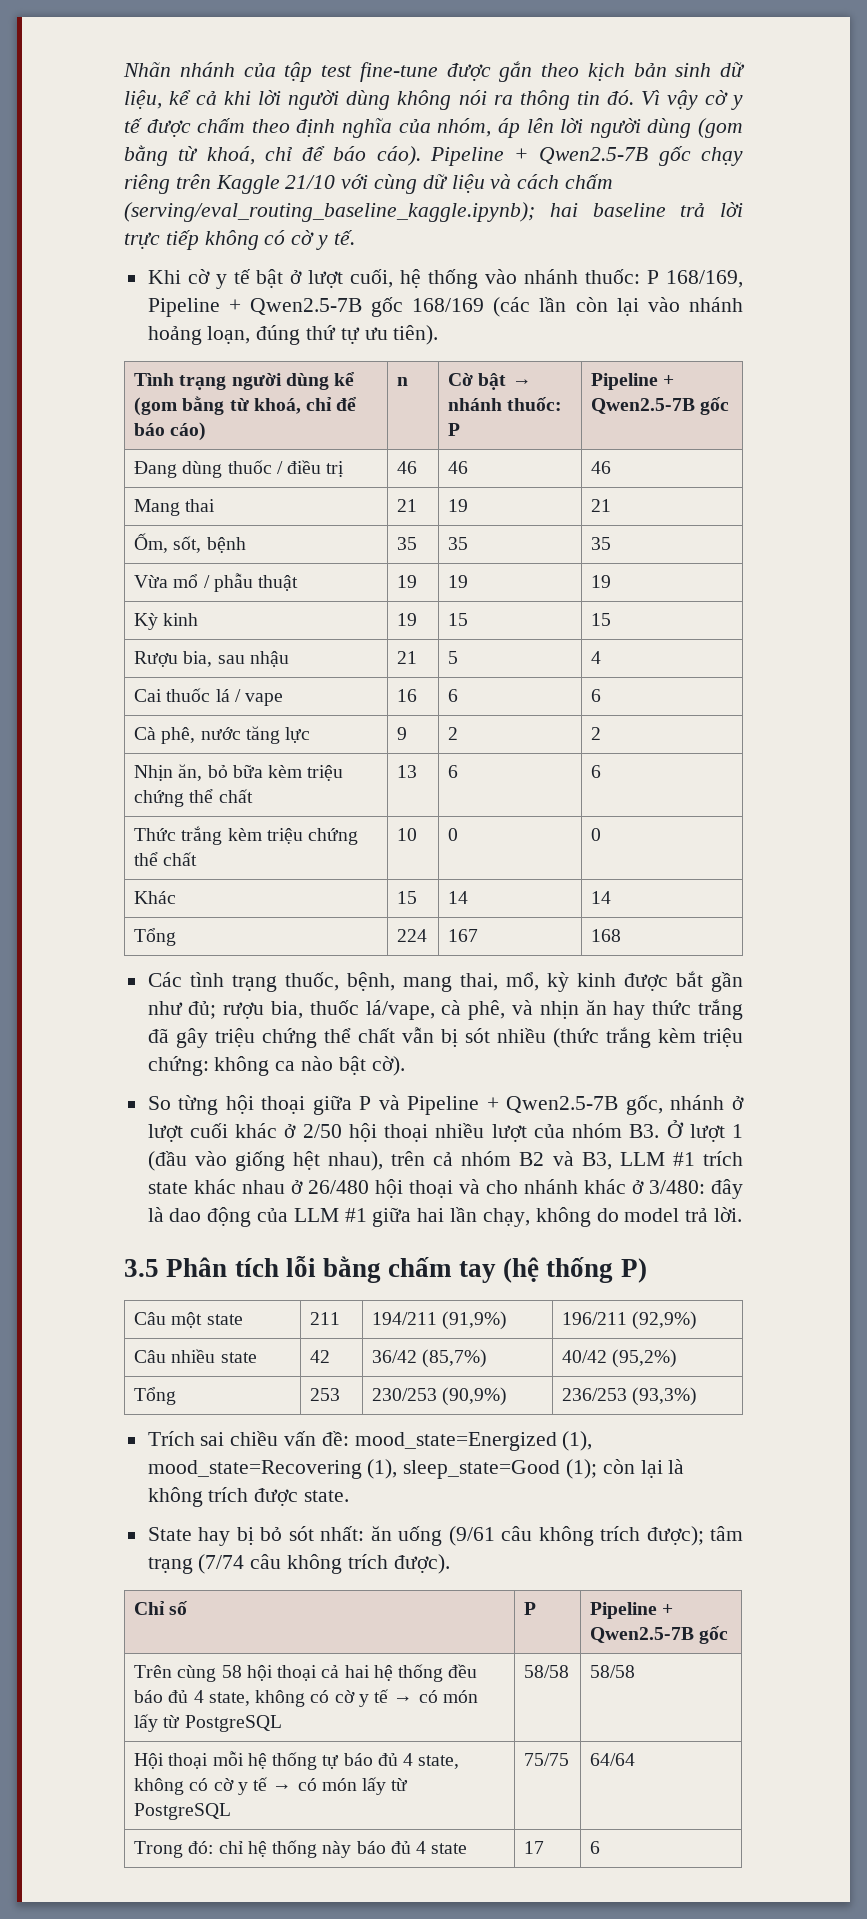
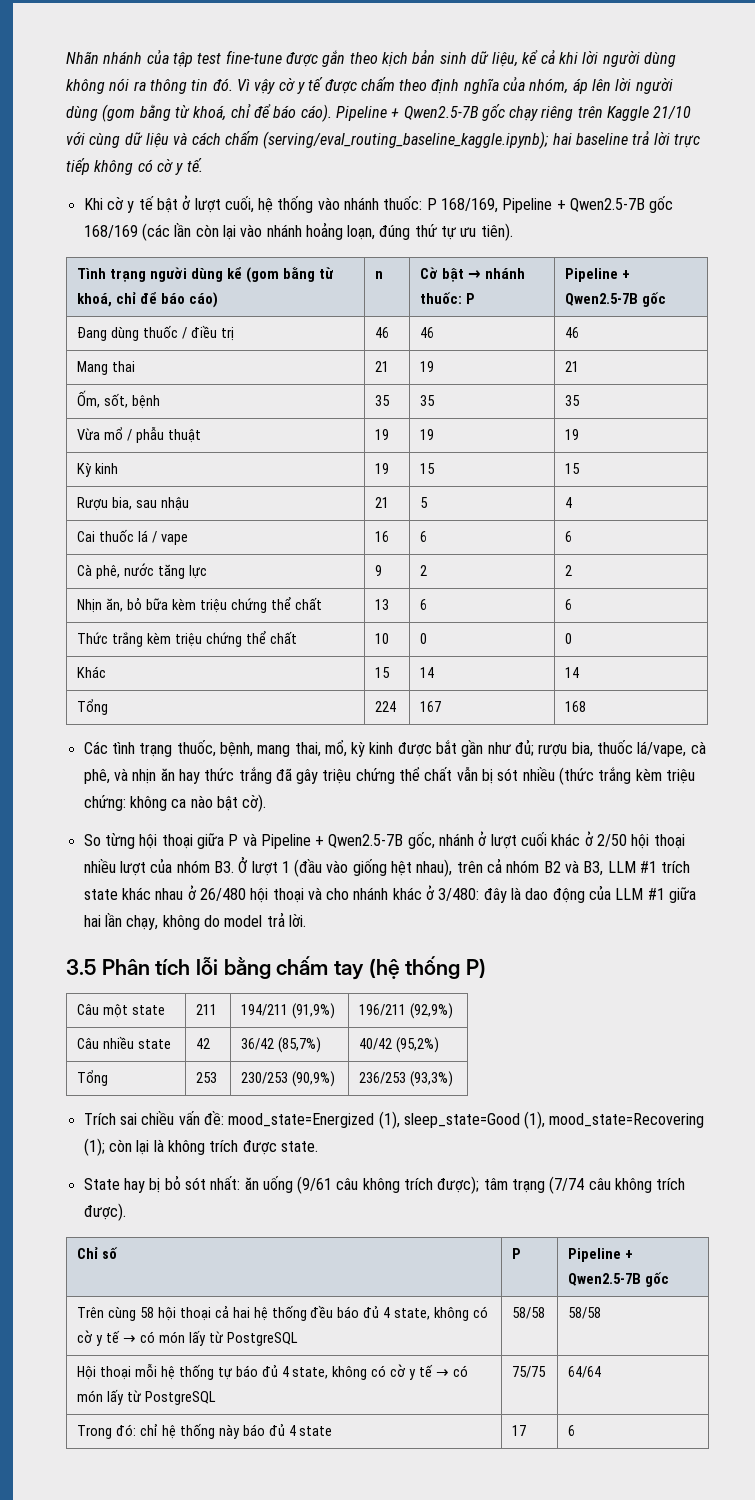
[147,1459,561,1479] mood_state=Recovering (1), sleep_state=Good -> [403,1111,705,1129] sleep_state=Good (1), mood_state=Recovering

